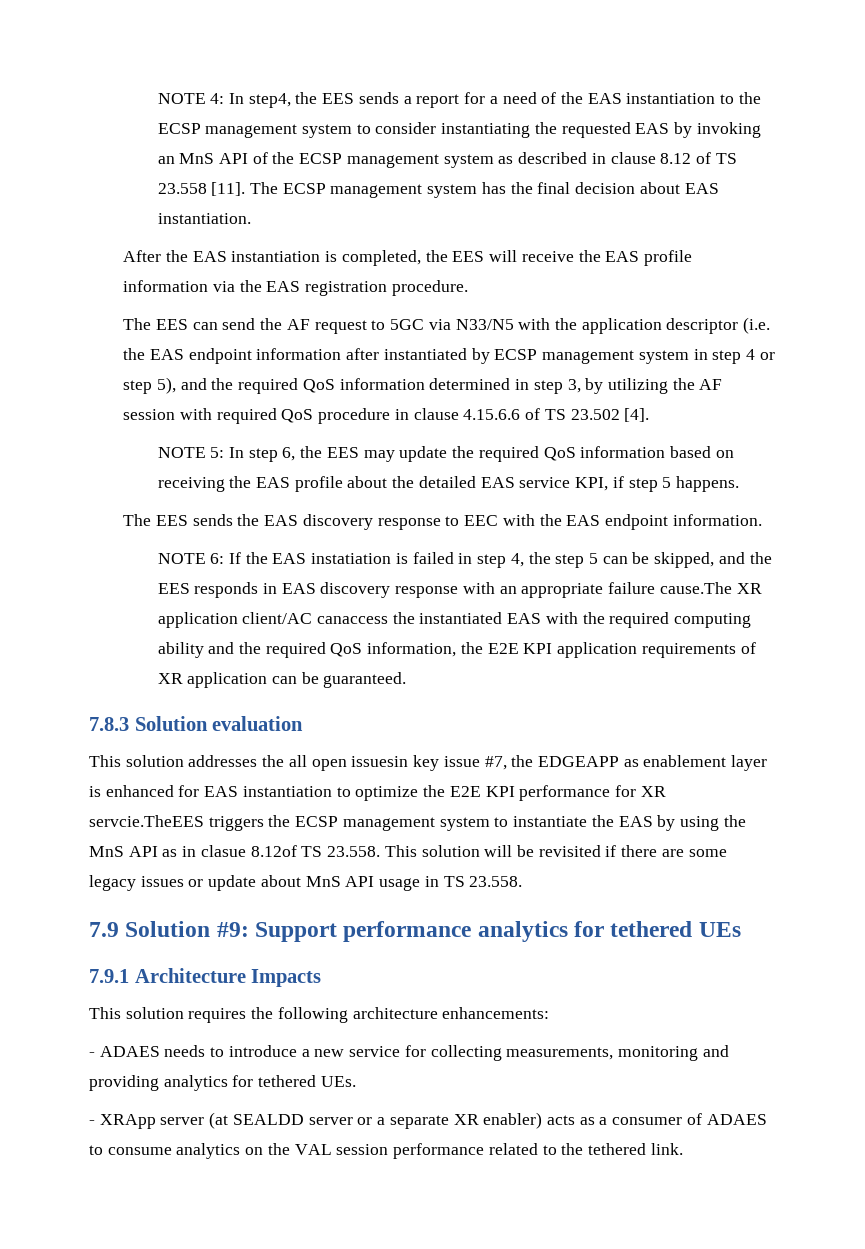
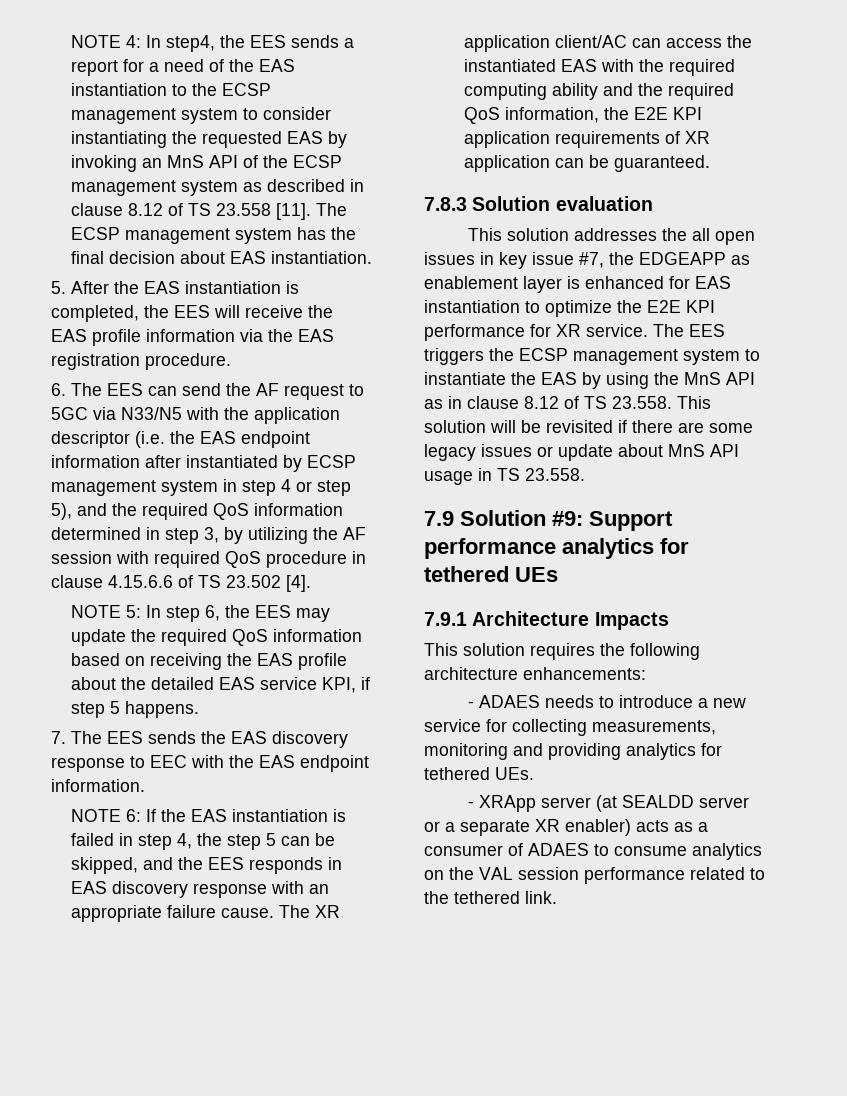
(251, 218) none -> [51,281,67,294] 5.
(468, 288) none -> [51,383,67,396] 6.
(740, 484) none -> [51,731,67,744] 7.
[311,553,392,564] instatiation -> [232,809,329,822] instantiation
[659,582,732,594] cause.The -> [221,905,311,918] cause. The
[317,616,389,624] canaccess -> [632,38,723,48] can access
[351,756,409,767] issuesin -> [424,252,494,265] issues in
[89,815,204,827] servcie.TheEES -> [586,324,725,337] service. The EES
[200,845,297,857] clasue 8.12of -> [467,396,579,409] clause 8.12 of

